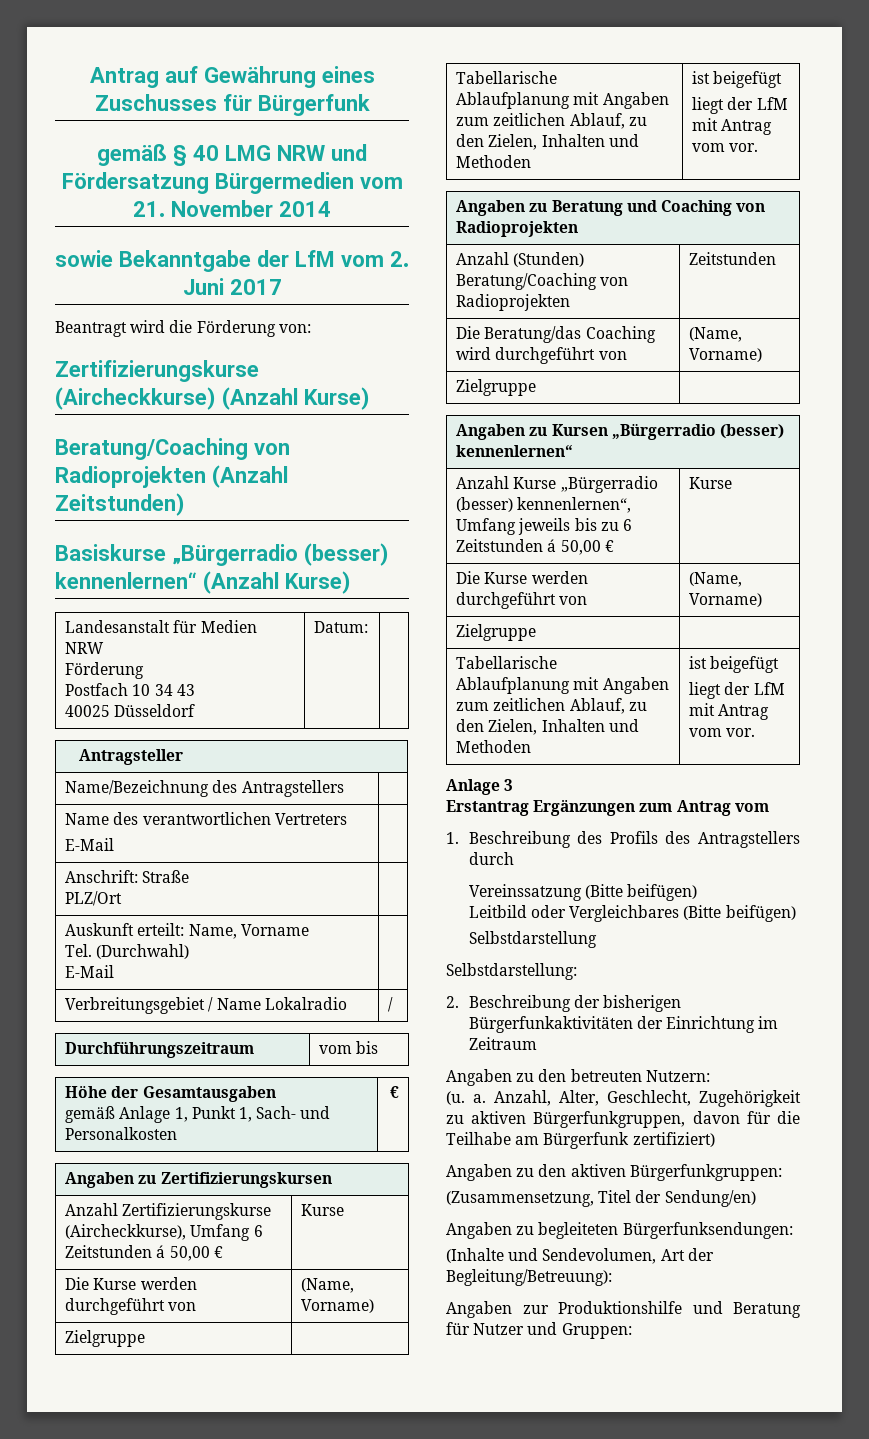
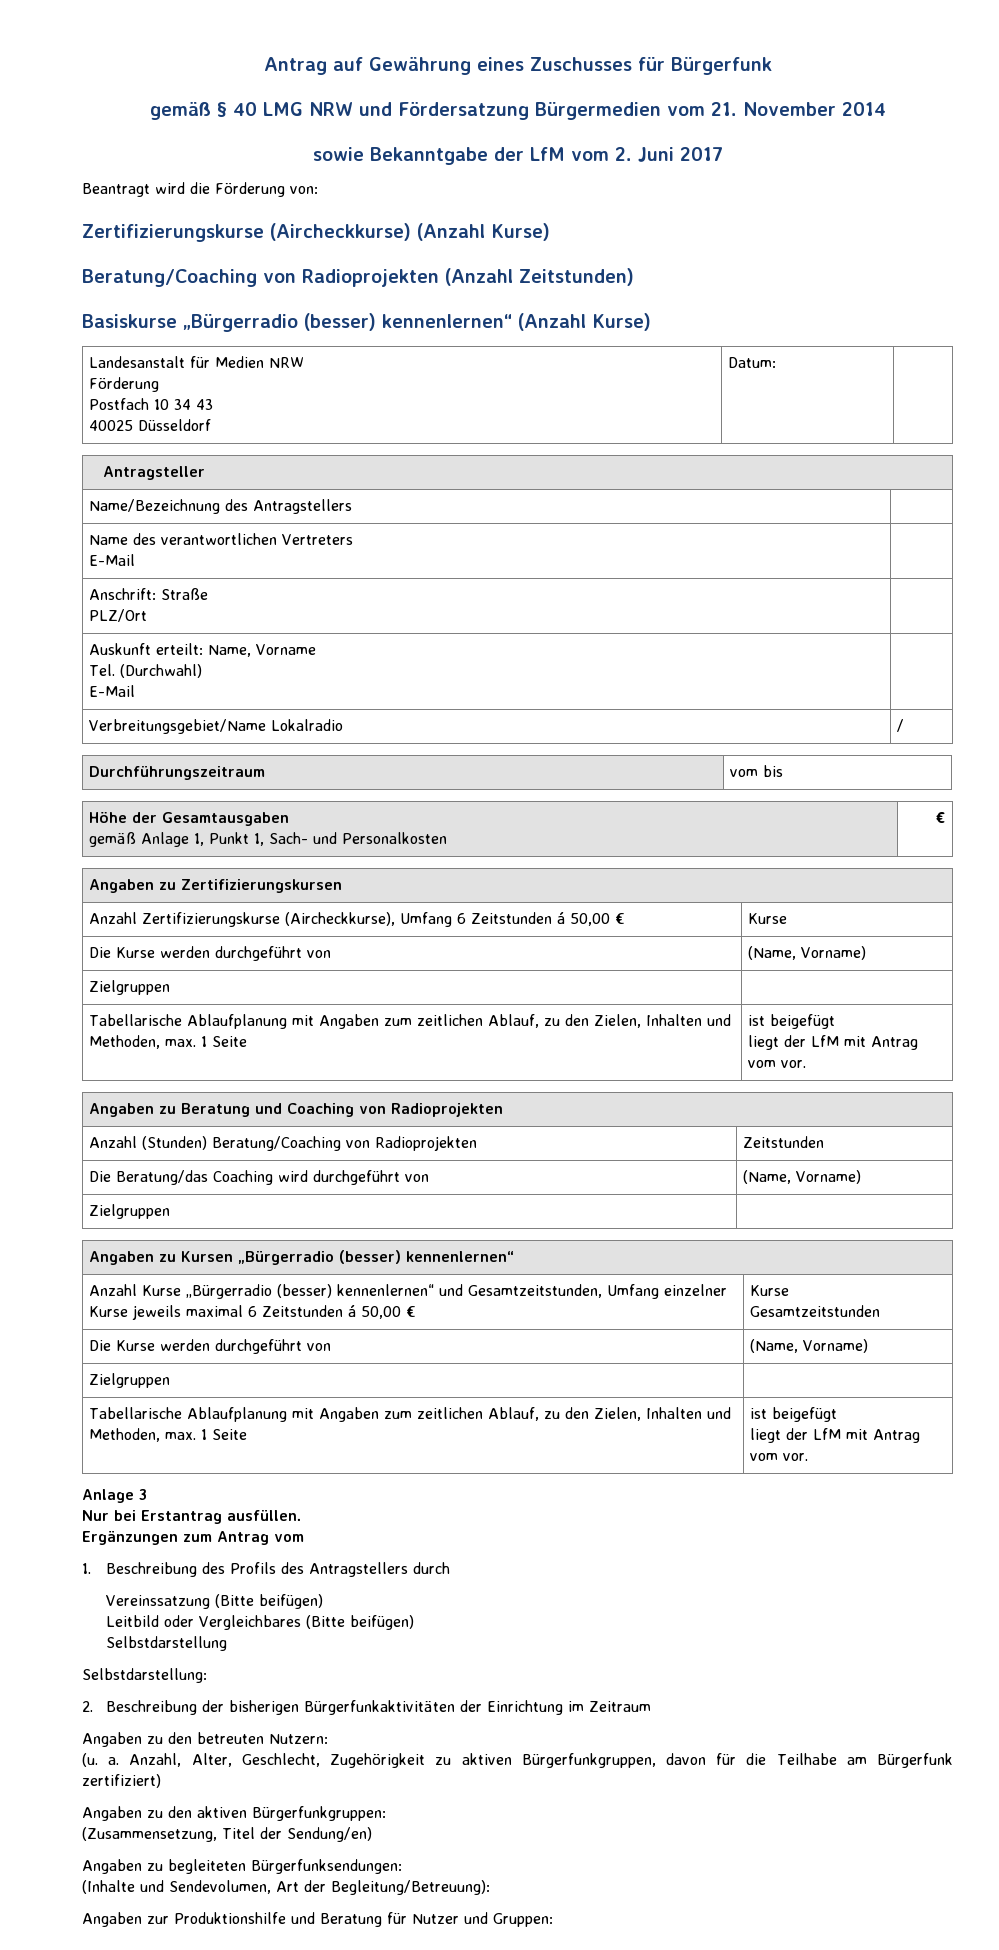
[65,997,261,1014] Verbreitungsgebiet / Name -> [88,719,266,734] Verbreitungsgebiet/Name
[65,1330,146,1347] Zielgruppe -> [88,980,170,995] Zielgruppen
[456,155,532,168] Methoden -> [88,1035,247,1049] Methoden, max. 1 Seite
[456,379,537,396] Zielgruppe -> [88,1204,170,1219] Zielgruppen
[517,497,632,513] [456,518,632,535] [456,539,614,555] [689,477,733,489] [456,571,588,584] [456,592,588,609] [689,572,743,587] [689,593,763,607] [456,624,537,641] kennenlernen“, Umfang jeweils bis zu 6 Zeitstunden á 50,00 € | Kurse // Die Kurse werden durchgeführt von | (Name, Vorname) // Zielgruppe -> [336,1284,727,1299] [88,1305,416,1320] [749,1285,789,1296] [749,1305,880,1317] [88,1339,331,1354] [749,1339,868,1353] [88,1373,170,1388] kennenlernen“ und Gesamtzeitstunden, Umfang einzelner Kurse jeweils maximal 6 Zeitstunden á 50,00 € | Kurse // Gesamtzeitstunden // Die Kurse werden durchgeführt von | (Name, Vorname) // Zielgruppen
[456,740,532,753] Methoden -> [88,1428,247,1442] Methoden, max. 1 Seite
[446,800,529,816] Erstantrag -> [82,1510,301,1524] Nur bei Erstantrag ausfüllen. //

